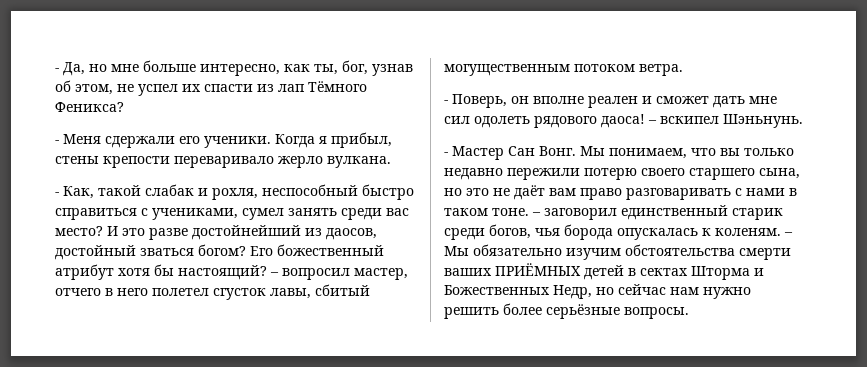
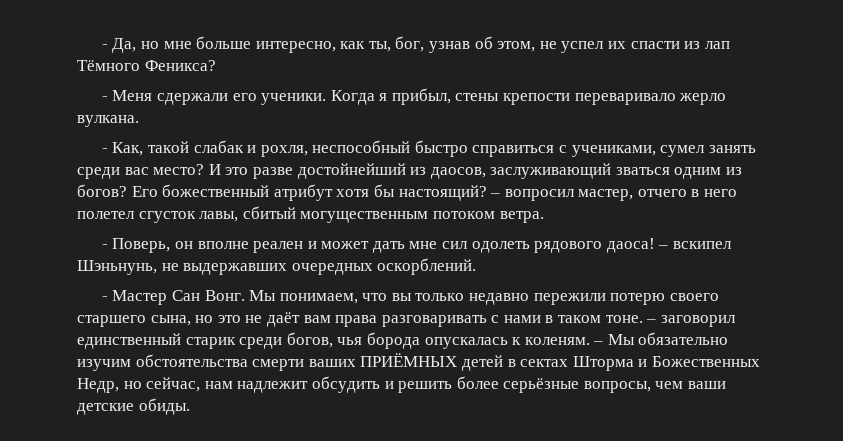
[55,244,246,260] достойный зваться богом? -> [490,163,743,179] [77,184,127,197] заслуживающий зваться одним из богов?
[656,96,709,104] сможет -> [321,241,370,249] может
[723,114,803,128] Шэньнунь. -> [77,258,477,275] Шэньнунь, не выдержавших очередных оскорблений.
[580,188,622,200] право -> [335,315,378,327] права
[618,284,751,299] [444,303,689,319] сейчас нам нужно решить более серьёзные вопросы. -> [146,376,727,393] [77,398,190,415] сейчас, нам надлежит обсудить и решить более серьёзные вопросы, чем ваши детские обиды.

